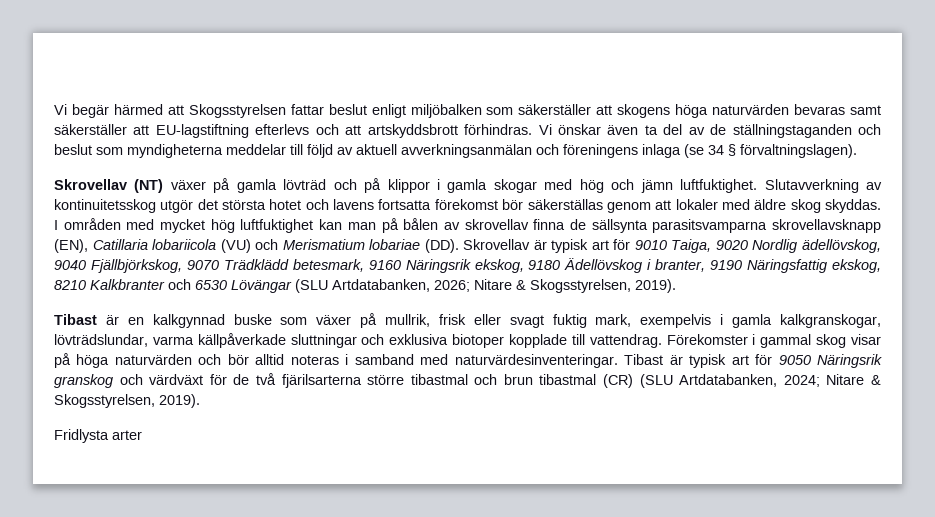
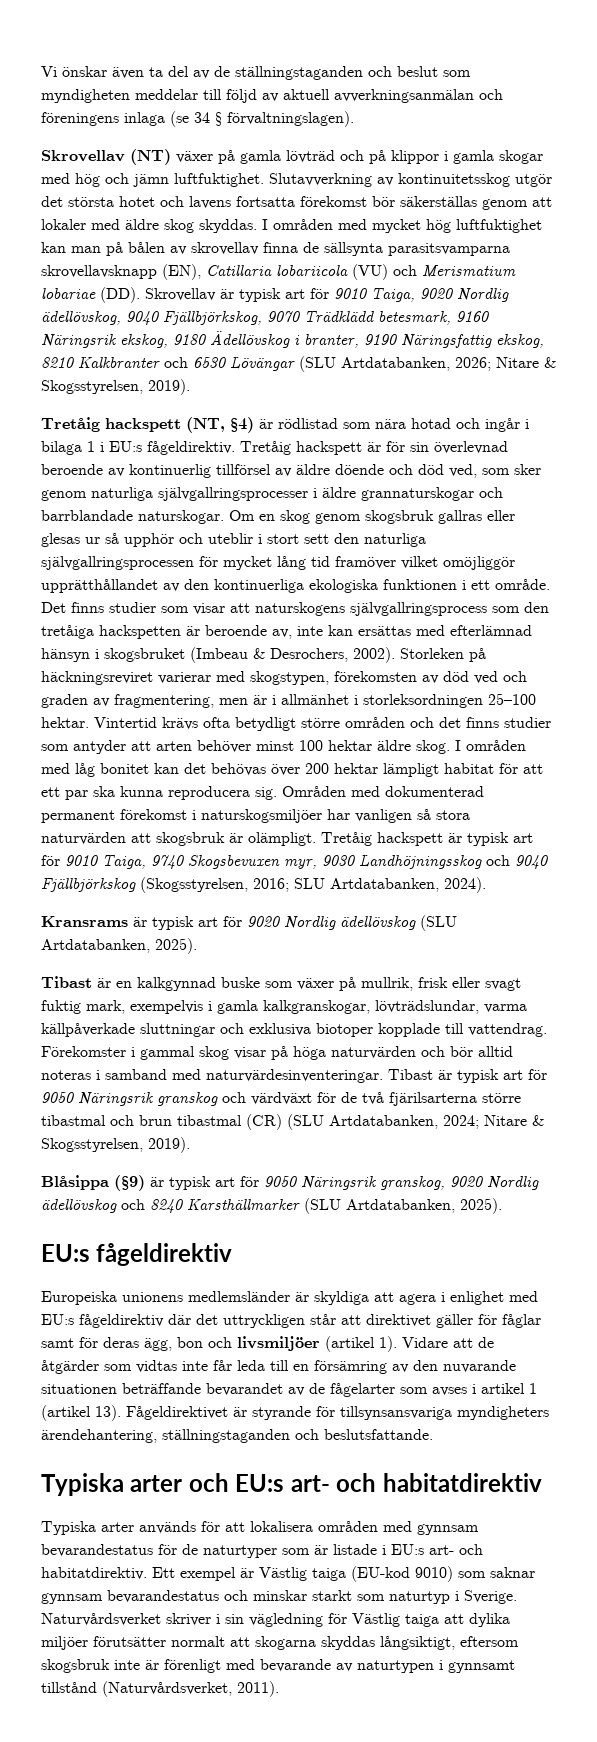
[54,104,881,118] [54,124,552,138] Vi begär härmed att Skogsstyrelsen fattar beslut enligt miljöbalken som säkerställer att skogens höga naturvärden bevaras samt säkerställer att EU-lagstiftning efterlevs och att artskyddsbrott förhindras. Vi -> [41,66,57,77] Vi
[127,144,223,158] myndigheterna -> [41,89,130,103] myndigheten
(676, 286) none -> [41,417,529,433] [41,441,508,455] [41,464,541,478] [41,487,503,501] [41,510,515,524] [41,533,426,547] [41,556,515,570] [41,579,550,593] [41,602,549,616] [41,625,532,639] [41,647,486,663] [41,671,527,685] [41,693,536,708] [41,717,551,731] [41,740,526,754] [41,763,543,777] [41,786,484,800] [41,809,470,823] [41,832,533,846] [41,855,548,869] [41,877,486,893] [41,915,457,931] [41,938,197,954] // Tretåig hackspett (NT, §4) är rödlistad som nära hotad och ingår i bilaga 1 i EU:s fågeldirektiv. Tretåig hackspett är för sin överlevnad beroende av kontinuerlig tillförsel av äldre döende och död ved, som sker genom naturliga självgallringsprocesser i äldre grannaturskogar och barrblandade naturskogar. Om en skog genom skogsbruk gallras eller glesas ur så upphör och uteblir i stort sett den naturliga självgallringsprocessen för mycket lång tid framöver vilket omöjliggör upprätthållandet av den kontinuerliga ekologiska funktionen i ett område. Det finns studier som visar att naturskogens självgallringsprocess som den tretåiga hackspetten är beroende av, inte kan ersättas med efterlämnad hänsyn i skogsbruket (Imbeau & Desrochers, 2002). Storleken på häckningsreviret varierar med skogstypen, förekomsten av död ved och graden av fragmentering, men är i allmänhet i storleksordningen 25–100 hektar. Vintertid krävs ofta betydligt större områden och det finns studier som antyder att arten behöver minst 100 hektar äldre skog. I områden med låg bonitet kan det behövas över 200 hektar lämpligt habitat för att ett par ska kunna reproducera sig. Områden med dokumenterad permanent förekomst i naturskogsmiljöer har vanligen så stora naturvärden att skogsbruk är olämpligt. Tretåig hackspett är typisk art för 9010 Taiga, 9740 Skogsbevuxen myr, 9030 Landhöjningsskog och 9040 Fjällbjörkskog (Skogsstyrelsen, 2016; SLU Artdatabanken, 2024). // Kransrams är typisk art för 9020 Nordlig ädellövskog (SLU Artdatabanken, 2025).
[54,429,142,443] Fridlysta arter -> [41,1175,539,1191] [41,1198,502,1214] [41,1243,233,1266] [41,1291,538,1305] [41,1314,541,1328] [41,1336,494,1352] [41,1360,516,1374] [41,1383,537,1397] [41,1405,549,1421] [41,1429,433,1443] [41,1473,542,1496] [41,1521,479,1535] [41,1544,483,1558] [41,1566,535,1582] [41,1590,517,1604] [41,1613,510,1627] [41,1636,519,1650] [41,1659,515,1673] [41,1681,279,1697] Blåsippa (§9) är typisk art för 9050 Näringsrik granskog, 9020 Nordlig ädellövskog och 8240 Karsthällmarker (SLU Artdatabanken, 2025). // EU:s fågeldirektiv // Europeiska unionens medlemsländer är skyldiga att agera i enlighet med EU:s fågeldirektiv där det uttryckligen står att direktivet gäller för fåglar samt för deras ägg, bon och livsmiljöer (artikel 1). Vidare att de åtgärder som vidtas inte får leda till en försämring av den nuvarande situationen beträffande bevarandet av de fågelarter som avses i artikel 1 (artikel 13). Fågeldirektivet är styrande för tillsynsansvariga myndigheters ärendehantering, ställningstaganden och beslutsfattande. // Typiska arter och EU:s art- och habitatdirektiv // Typiska arter används för att lokalisera områden med gynnsam bevarandestatus för de naturtyper som är listade i EU:s art- och habitatdirektiv. Ett exempel är Västlig taiga (EU-kod 9010) som saknar gynnsam bevarandestatus och minskar starkt som naturtyp i Sverige. Naturvårdsverket skriver i sin vägledning för Västlig taiga att dylika miljöer förutsätter normalt att skogarna skyddas långsiktigt, eftersom skogsbruk inte är förenligt med bevarande av naturtypen i gynnsamt tillstånd (Naturvårdsverket, 2011).

